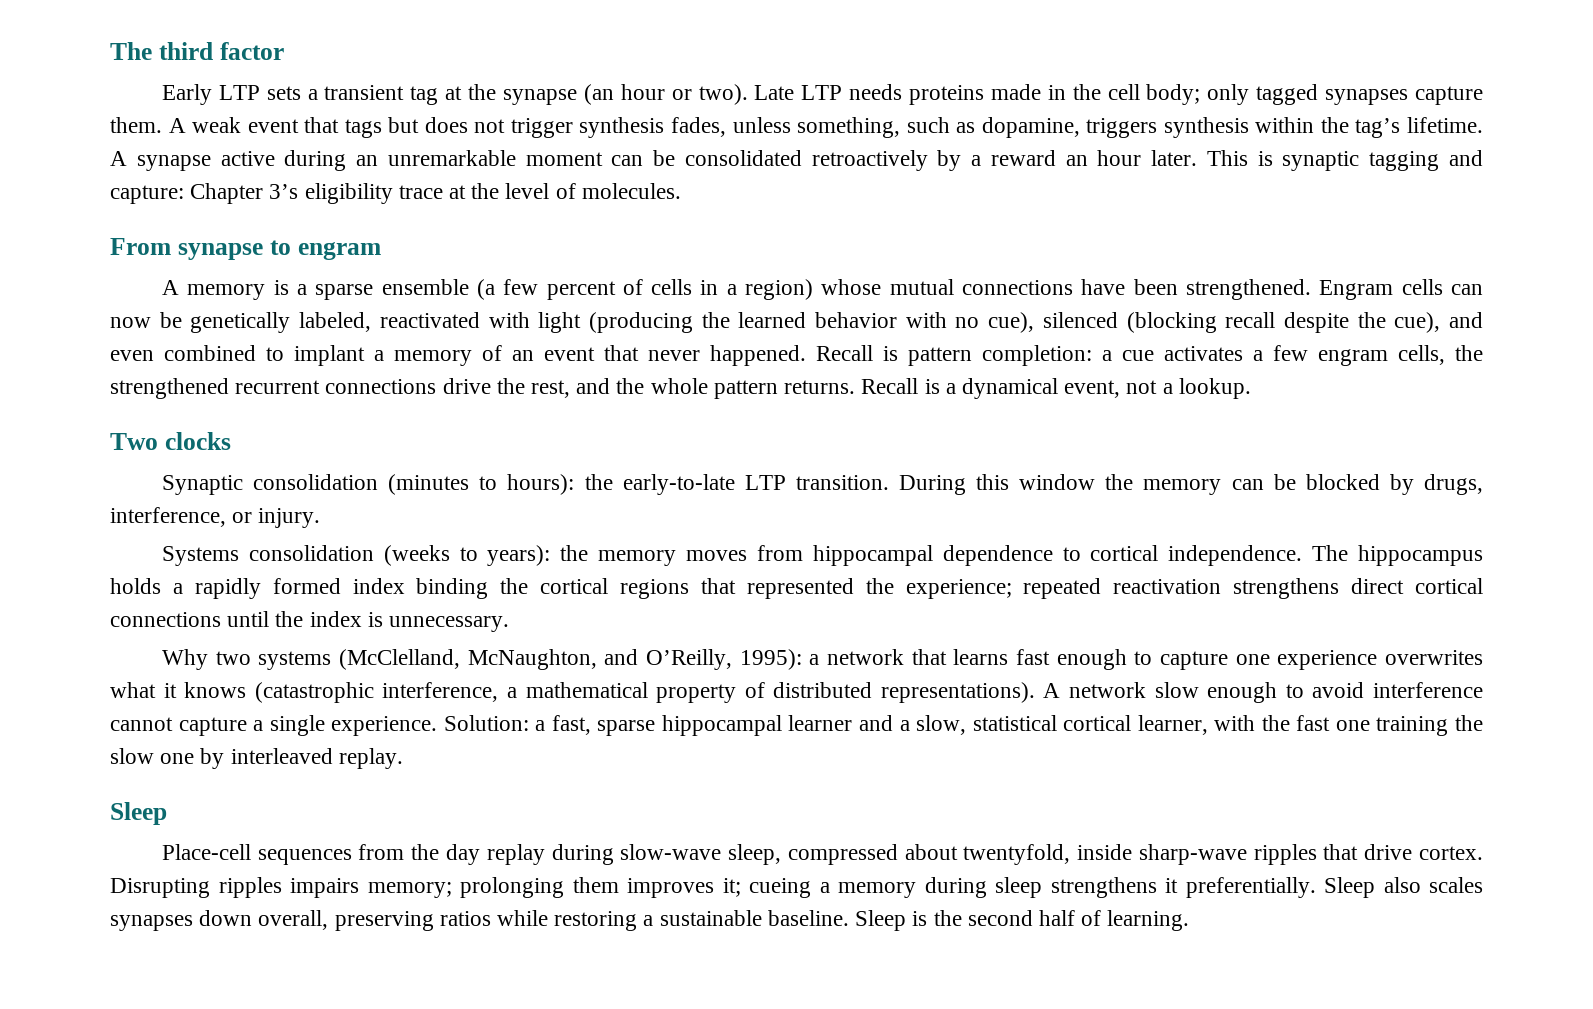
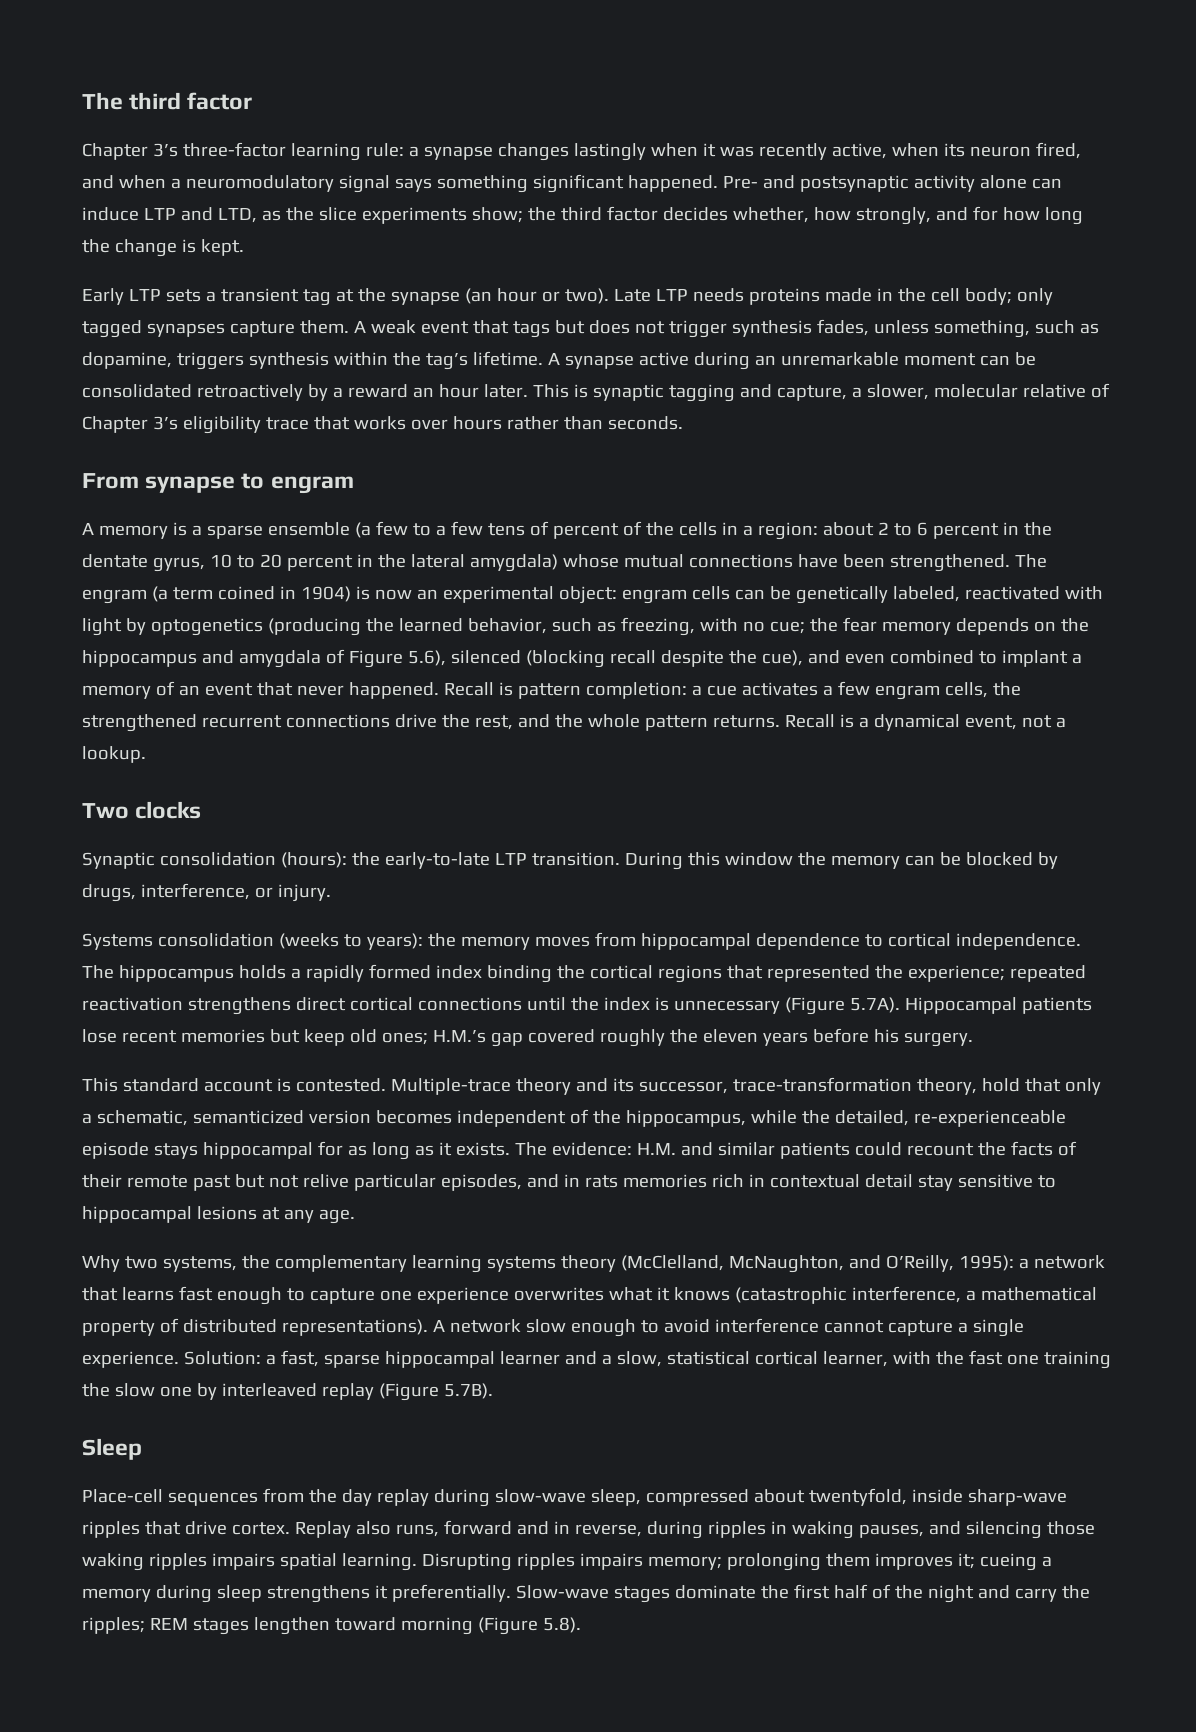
(284, 51) none -> [82,142,1081,161] [82,174,1062,193] [82,206,1083,225] [82,239,244,257] // Chapter 3’s three-factor learning rule: a synapse changes lastingly when it was recently active, when its neuron fired, and when a neuromodulatory signal says something significant happened. Pre- and postsynaptic activity alone can induce LTP and LTD, as the slice experiments show; the third factor decides whether, how strongly, and for how long the change is kept.
[110,183,681,204] capture: Chapter 3’s eligibility trace at the level of molecules. -> [776,383,1110,401] [82,416,683,434] capture, a slower, molecular relative of Chapter 3’s eligibility trace that works over hours rather than seconds.
(539, 287) none -> [412,521,549,536] to a few tens of
(643, 287) none -> [645,522,674,536] the
[745,279,814,300] region) -> [757,522,1052,540] [82,554,558,572] region: about 2 to 6 percent in the dentate gyrus, 10 to 20 percent in the lateral amygdala)
[1319,280,1394,300] Engram -> [1014,554,1047,568] [82,586,687,604] The engram (a term coined in 1904) is now an experimental object: engram
[110,317,151,328] now -> (765, 594) none
(582, 322) none -> [125,618,263,636] by optogenetics
[815,312,1035,333] behavior with no cue), -> [467,617,1089,636] [82,649,446,668] behavior, such as freezing, with no cue; the fear memory depends on the hippocampus and amygdala of Figure 5.6),
[388,474,575,495] (minutes to hours): -> [280,852,347,868] (hours):
[389,616,510,632] [161,649,332,670] unnecessary. // Why two systems -> [673,997,1092,1015] [82,1028,973,1047] [82,1077,1101,1095] [82,1109,1066,1127] [82,1141,1077,1160] [82,1174,1056,1191] [82,1206,355,1224] [82,1255,616,1273] unnecessary (Figure 5.7A). Hippocampal patients lose recent memories but keep old ones; H.M.’s gap covered roughly the eleven years before his surgery. // This standard account is contested. Multiple-trace theory and its successor, trace-transformation theory, hold that only a schematic, semanticized version becomes independent of the hippocampus, while the detailed, re-experienceable episode stays hippocampal for as long as it exists. The evidence: H.M. and similar patients could recount the facts of their remote past but not relive particular episodes, and in rats memories rich in contextual detail stay sensitive to hippocampal lesions at any age. // Why two systems, the complementary learning systems theory
[338,748,403,769] replay. -> [321,1383,493,1401] replay (Figure 5.7B).
(1483, 853) none -> [294,1520,1095,1539] [82,1553,417,1571] Replay also runs, forward and in reverse, during ripples in waking pauses, and silencing those waking ripples impairs spatial learning.
[1324,877,1483,898] [110,910,1190,931] Sleep also scales synapses down overall, preserving ratios while restoring a sustainable baseline. Sleep is the second half of learning. -> [515,1584,1090,1603] [82,1617,581,1635] Slow-wave stages dominate the first half of the night and carry the ripples; REM stages lengthen toward morning (Figure 5.8).

